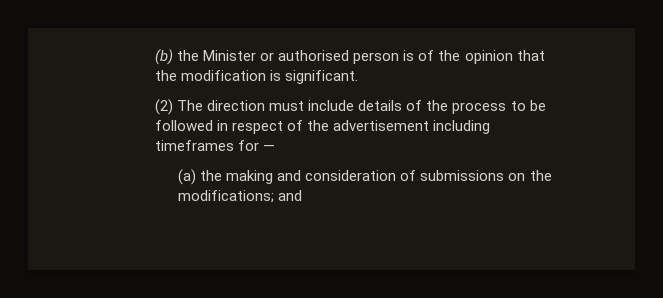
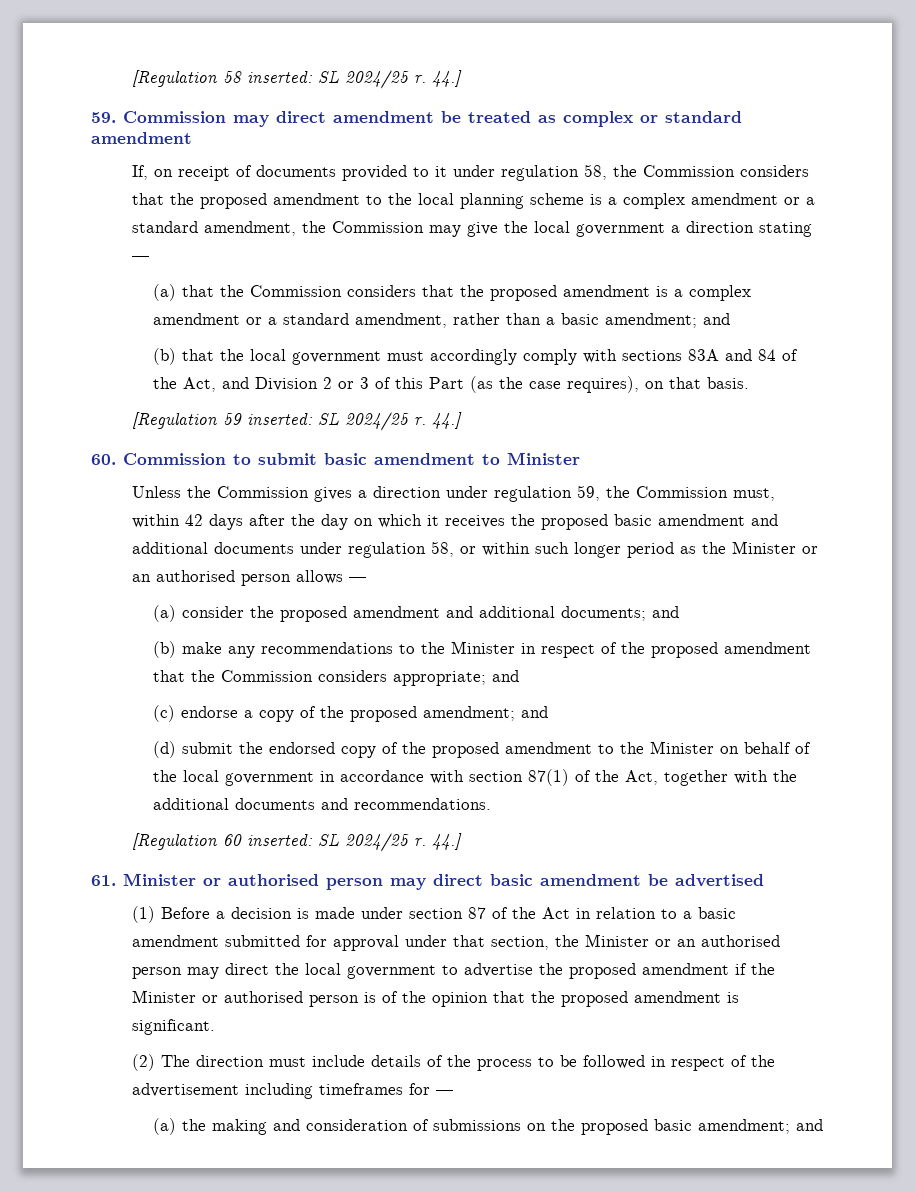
[155,49,174,65] (b) -> [132,70,463,89] [91,111,742,127] [91,132,192,144] [132,164,810,181] [132,193,816,209] [132,221,813,237] [132,256,150,261] [153,284,752,301] [153,313,731,328] [153,348,799,365] [153,376,750,393] [132,412,463,431] [91,452,580,465] [132,485,776,502] [132,514,779,530] [132,541,819,558] [132,570,367,586] [153,605,680,622] [153,641,812,658] [153,670,520,686] [153,705,549,722] [153,741,812,758] [153,769,798,786] [153,798,492,810] [132,833,463,852] [91,873,764,890] [132,906,737,923] [132,934,781,951] [132,963,748,979] [Regulation 58 inserted: SL 2024/25 r. 44.] // 59. Commission may direct amendment be treated as complex or standard amendment // If, on receipt of documents provided to it under regulation 58, the Commission considers that the proposed amendment to the local planning scheme is a complex amendment or a standard amendment, the Commission may give the local government a direction stating — // (a) that the Commission considers that the proposed amendment is a complex amendment or a standard amendment, rather than a basic amendment; and // (b) that the local government must accordingly comply with sections 83A and 84 of the Act, and Division 2 or 3 of this Part (as the case requires), on that basis. // [Regulation 59 inserted: SL 2024/25 r. 44.] // 60. Commission to submit basic amendment to Minister // Unless the Commission gives a direction under regulation 59, the Commission must, within 42 days after the day on which it receives the proposed basic amendment and additional documents under regulation 58, or within such longer period as the Minister or an authorised person allows — // (a) consider the proposed amendment and additional documents; and // (b) make any recommendations to the Minister in respect of the proposed amendment that the Commission considers appropriate; and // (c) endorse a copy of the proposed amendment; and // (d) submit the endorsed copy of the proposed amendment to the Minister on behalf of the local government in accordance with section 87(1) of the Act, together with the additional documents and recommendations. // [Regulation 60 inserted: SL 2024/25 r. 44.] // 61. Minister or authorised person may direct basic amendment be advertised // (1) Before a decision is made under section 87 of the Act in relation to a basic amendment submitted for approval under that section, the Minister or an authorised person may direct the local government to advertise the proposed amendment if
[181,70,267,81] modification -> [561,991,722,1007] proposed amendment
[178,190,275,203] modifications; -> [581,1119,791,1135] proposed basic amendment;

